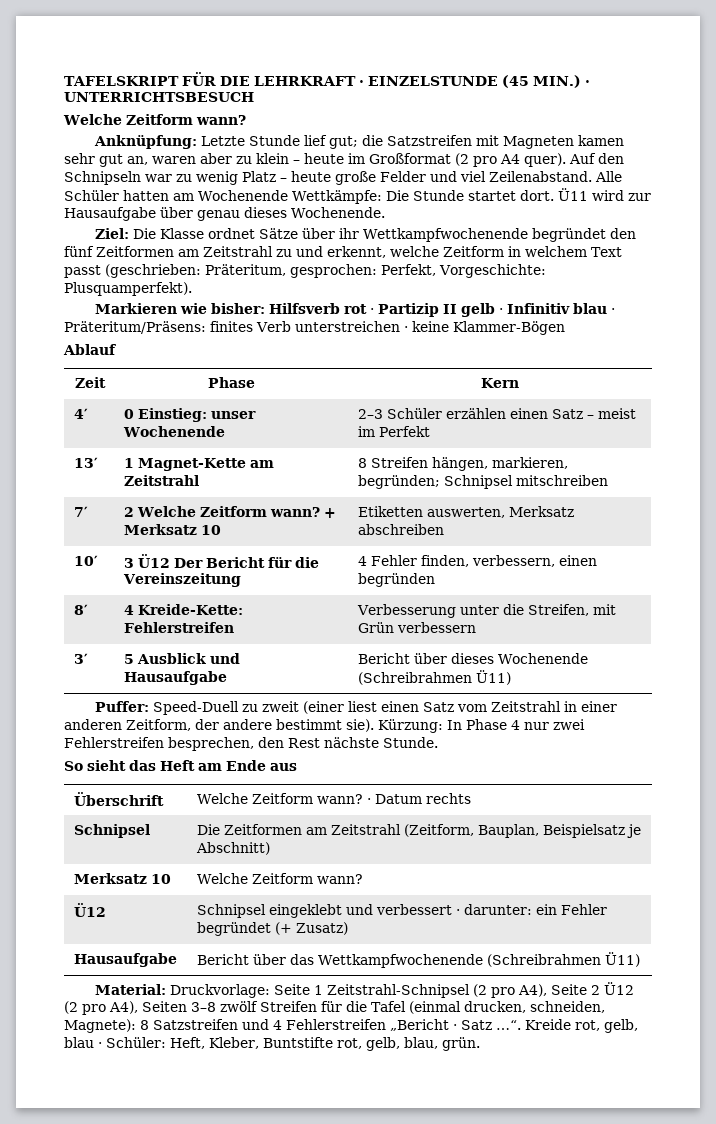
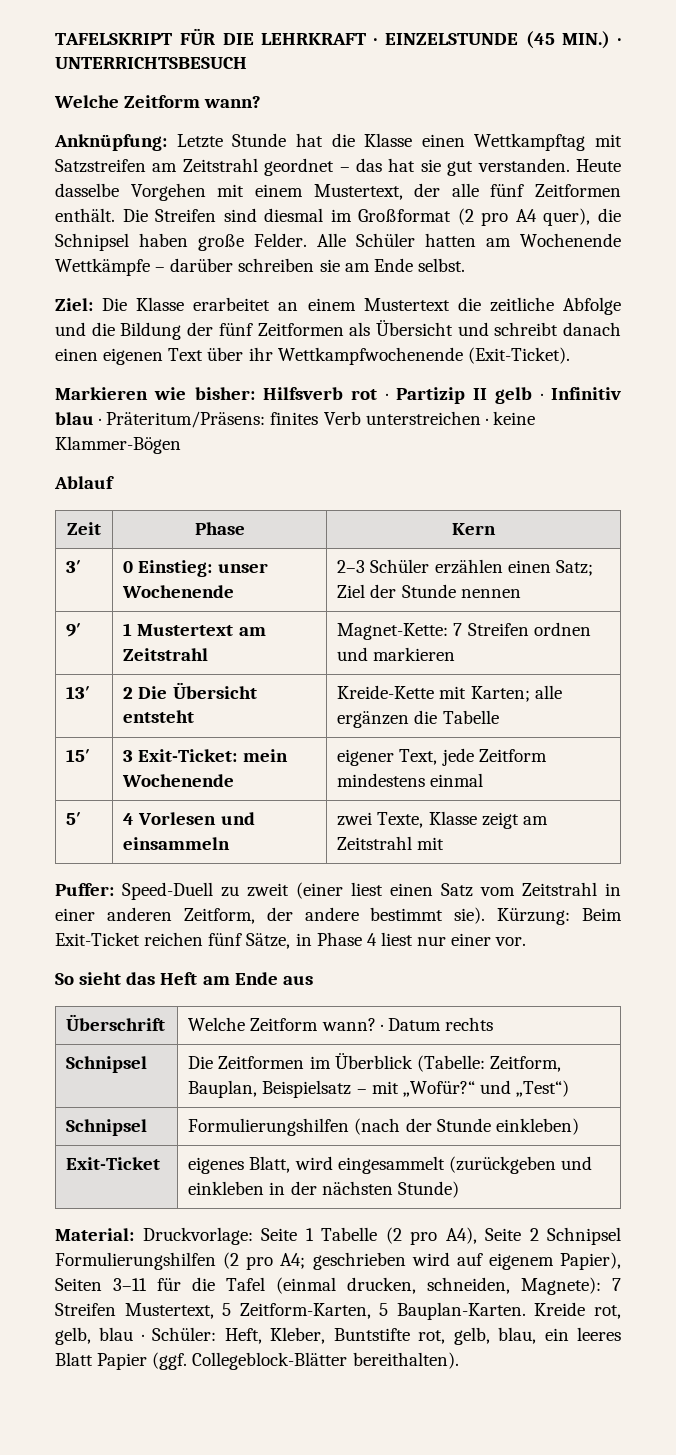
[304,135,625,149] [64,153,344,167] lief gut; die Satzstreifen mit Magneten kamen sehr gut an, waren aber zu klein – heute -> [295,133,622,151] [55,158,621,176] [55,183,621,201] [55,208,324,222] hat die Klasse einen Wettkampftag mit Satzstreifen am Zeitstrahl geordnet – das hat sie gut verstanden. Heute dasselbe Vorgehen mit einem Mustertext, der alle fünf Zeitformen enthält. Die Streifen sind diesmal
[524,153,624,167] [64,171,592,185] quer). Auf den Schnipseln war zu wenig Platz – heute große Felder und viel Zeilenabstand. -> [543,208,621,226] [55,233,307,251] quer), die Schnipsel haben große Felder.
[291,188,651,204] [64,207,385,221] [95,228,637,242] [64,246,622,258] [64,264,546,278] [64,282,192,296] Wettkämpfe: Die Stunde startet dort. Ü11 wird zur Hausaufgabe über genau dieses Wochenende. // Ziel: Die Klasse ordnet Sätze über ihr Wettkampfwochenende begründet den fünf Zeitformen am Zeitstrahl zu und erkennt, welche Zeitform in welchem Text passt (geschrieben: Präteritum, gesprochen: Perfekt, Vorgeschichte: Plusquamperfekt). -> [55,258,465,276] [55,297,622,315] [55,320,621,340] [55,347,570,365] Wettkämpfe – darüber schreiben sie am Ende selbst. // Ziel: Die Klasse erarbeitet an einem Mustertext die zeitliche Abfolge und die Bildung der fünf Zeitformen als Übersicht und schreibt danach einen eigenen Text über ihr Wettkampfwochenende (Exit-Ticket).
[73,408,88,419] 4′ -> [66,560,82,573] 3′
[551,408,636,419] [357,426,430,437] [73,457,98,468] [123,458,274,471] [123,475,199,486] [357,457,568,471] [357,475,608,489] [73,506,88,517] [123,506,336,518] [123,524,221,535] [357,506,574,518] [357,524,444,535] [73,555,98,566] [123,554,319,568] [122,573,241,587] [357,555,597,567] [357,573,435,587] [73,604,88,615] [123,604,243,615] [123,622,234,633] [356,604,616,618] [357,622,476,633] [73,653,88,664] [123,653,240,664] [123,671,227,685] [357,653,588,664] [357,670,511,685] Satz – meist im Perfekt // 13′ | 1 Magnet-Kette am Zeitstrahl | 8 Streifen hängen, markieren, begründen; Schnipsel mitschreiben // 7′ | 2 Welche Zeitform wann? + Merksatz 10 | Etiketten auswerten, Merksatz abschreiben // 10′ | 3 Ü12 Der Bericht für die Vereinszeitung | 4 Fehler finden, verbessern, einen begründen // 8′ | 4 Kreide-Kette: Fehlerstreifen | Verbesserung unter die Streifen, mit Grün verbessern // 3′ | 5 Ausblick und Hausaufgabe | Bericht über dieses Wochenende (Schreibrahmen Ü11) -> [555,560,593,576] [337,584,521,598] [66,623,82,637] [123,623,266,636] [123,648,209,661] [337,622,591,640] [337,647,456,661] [66,686,91,699] [123,682,257,699] [123,710,195,723] [337,685,562,702] [337,710,499,728] [66,749,91,762] [123,749,288,762] [122,774,235,787] [337,748,547,766] [337,773,484,787] [66,812,82,825] [123,812,255,825] [123,837,231,850] [337,811,548,829] [337,836,445,850] Satz; Ziel der Stunde nennen // 9′ | 1 Mustertext am Zeitstrahl | Magnet-Kette: 7 Streifen ordnen und markieren // 13′ | 2 Die Übersicht entsteht | Kreide-Kette mit Karten; alle ergänzen die Tabelle // 15′ | 3 Exit-Ticket: mein Wochenende | eigener Text, jede Zeitform mindestens einmal // 5′ | 4 Vorlesen und einsammeln | zwei Texte, Klasse zeigt am Zeitstrahl mit
[447,719,585,730] [64,737,438,751] In Phase 4 nur zwei Fehlerstreifen besprechen, den Rest nächste Stunde. -> [582,908,622,921] [55,932,527,949] Beim Exit-Ticket reichen fünf Sätze, in Phase 4 liest nur einer vor.
[305,824,641,838] [195,842,270,855] [73,873,171,884] [196,873,363,884] [73,903,106,917] [196,904,607,918] [196,922,348,936] [73,953,177,967] [196,952,640,968] am Zeitstrahl (Zeitform, Bauplan, Beispielsatz je Abschnitt) // Merksatz 10 | Welche Zeitform wann? // Ü12 | Schnipsel eingeklebt und verbessert · darunter: ein Fehler begründet (+ Zusatz) // Hausaufgabe | Bericht über das Wettkampfwochenende (Schreibrahmen Ü11) -> [309,1053,561,1072] [188,1080,570,1098] [66,1119,148,1136] [188,1118,579,1136] [66,1157,161,1170] [188,1156,592,1174] [188,1181,459,1198] im Überblick (Tabelle: Zeitform, Bauplan, Beispielsatz – mit „Wofür?“ und „Test“) // Schnipsel | Formulierungshilfen (nach der Stunde einkleben) // Exit-Ticket | eigenes Blatt, wird eingesammelt (zurückgeben und einkleben in der nächsten Stunde)
[327,984,471,998] Zeitstrahl-Schnipsel -> [321,1227,377,1241] Tabelle
[604,982,635,995] [64,1001,317,1015] Ü12 (2 pro A4), Seiten 3–8 zwölf Streifen -> [547,1227,621,1245] [55,1252,621,1270] [55,1278,147,1291] Schnipsel Formulierungshilfen (2 pro A4; geschrieben wird auf eigenem Papier), Seiten 3–11
[140,1019,521,1031] 8 Satzstreifen und 4 Fehlerstreifen „Bericht · Satz …“. -> [612,1278,621,1291] [55,1302,526,1320] 7 Streifen Mustertext, 5 Zeitform-Karten, 5 Bauplan-Karten.
[441,1037,480,1051] grün. -> [544,1327,621,1341] [55,1352,459,1370] ein leeres Blatt Papier (ggf. Collegeblock-Blätter bereithalten).

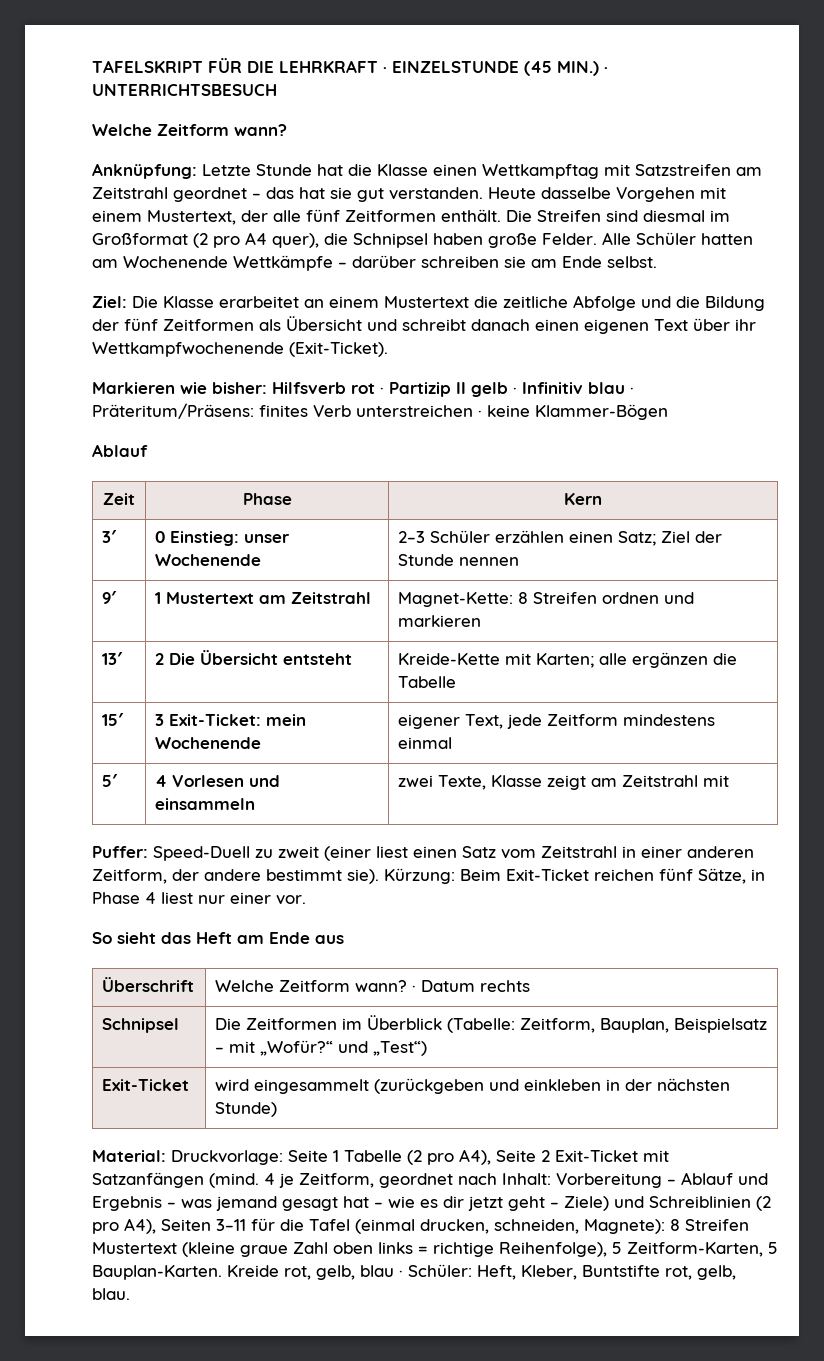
[453,623,463,636] 7 -> [518,592,529,604] 8
[66,1119,148,1136] [188,1118,579,1136] // Schnipsel | Formulierungshilfen (nach der Stunde einkleben) -> (428, 1048) none
[188,1156,291,1174] eigenes Blatt, -> (190, 1085) none
[547,1227,621,1245] [55,1252,621,1270] Schnipsel Formulierungshilfen (2 pro A4; geschrieben wird auf eigenem Papier), -> [555,1150,669,1162] [92,1172,768,1188] [92,1196,771,1211] [92,1218,156,1234] Exit-Ticket mit Satzanfängen (mind. 4 je Zeitform, geordnet nach Inhalt: Vorbereitung – Ablauf und Ergebnis – was jemand gesagt hat – wie es dir jetzt geht – Ziele) und Schreiblinien (2 pro A4),
[612,1278,621,1291] [55,1303,214,1319] 7 Streifen Mustertext, -> [670,1219,749,1231] [92,1242,607,1257] 8 Streifen Mustertext (kleine graue Zahl oben links = richtige Reihenfolge),
[498,1327,621,1344] [55,1352,459,1370] blau, ein leeres Blatt Papier (ggf. Collegeblock-Blätter bereithalten). -> [92,1288,130,1300] blau.

